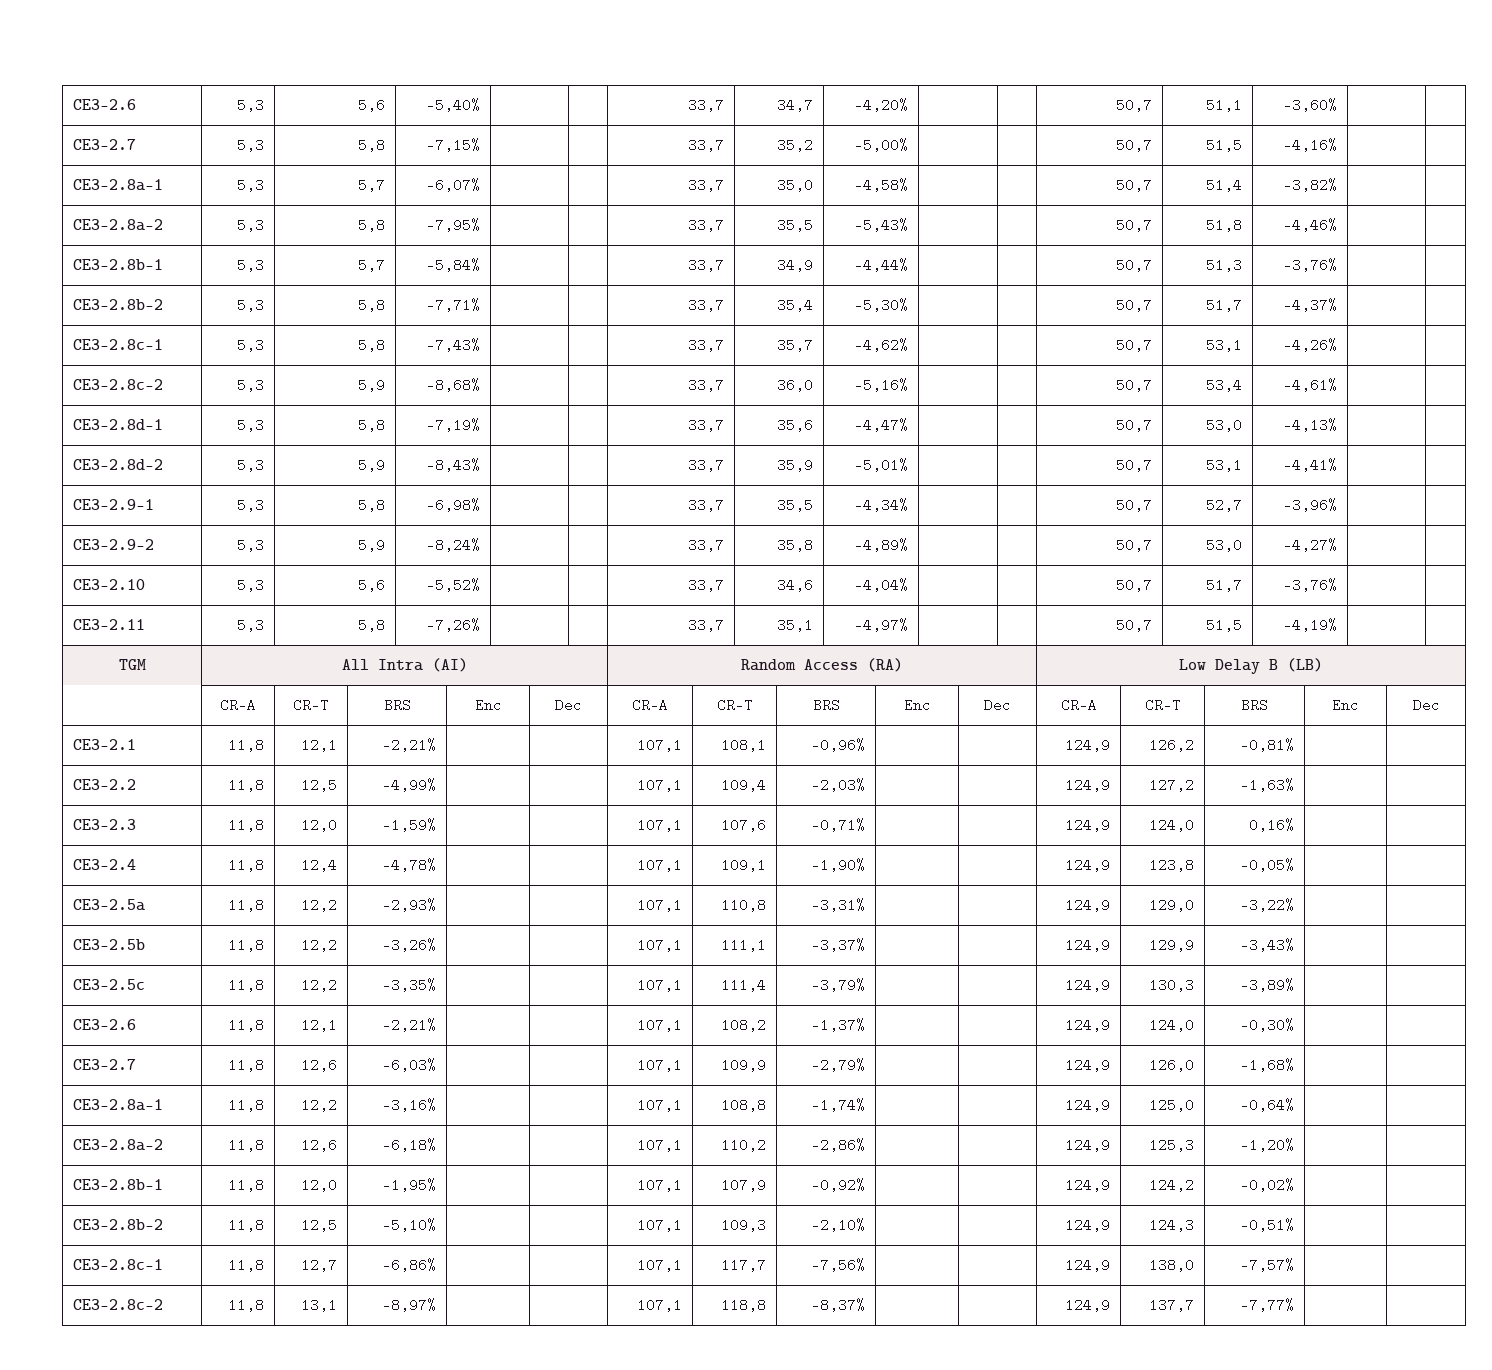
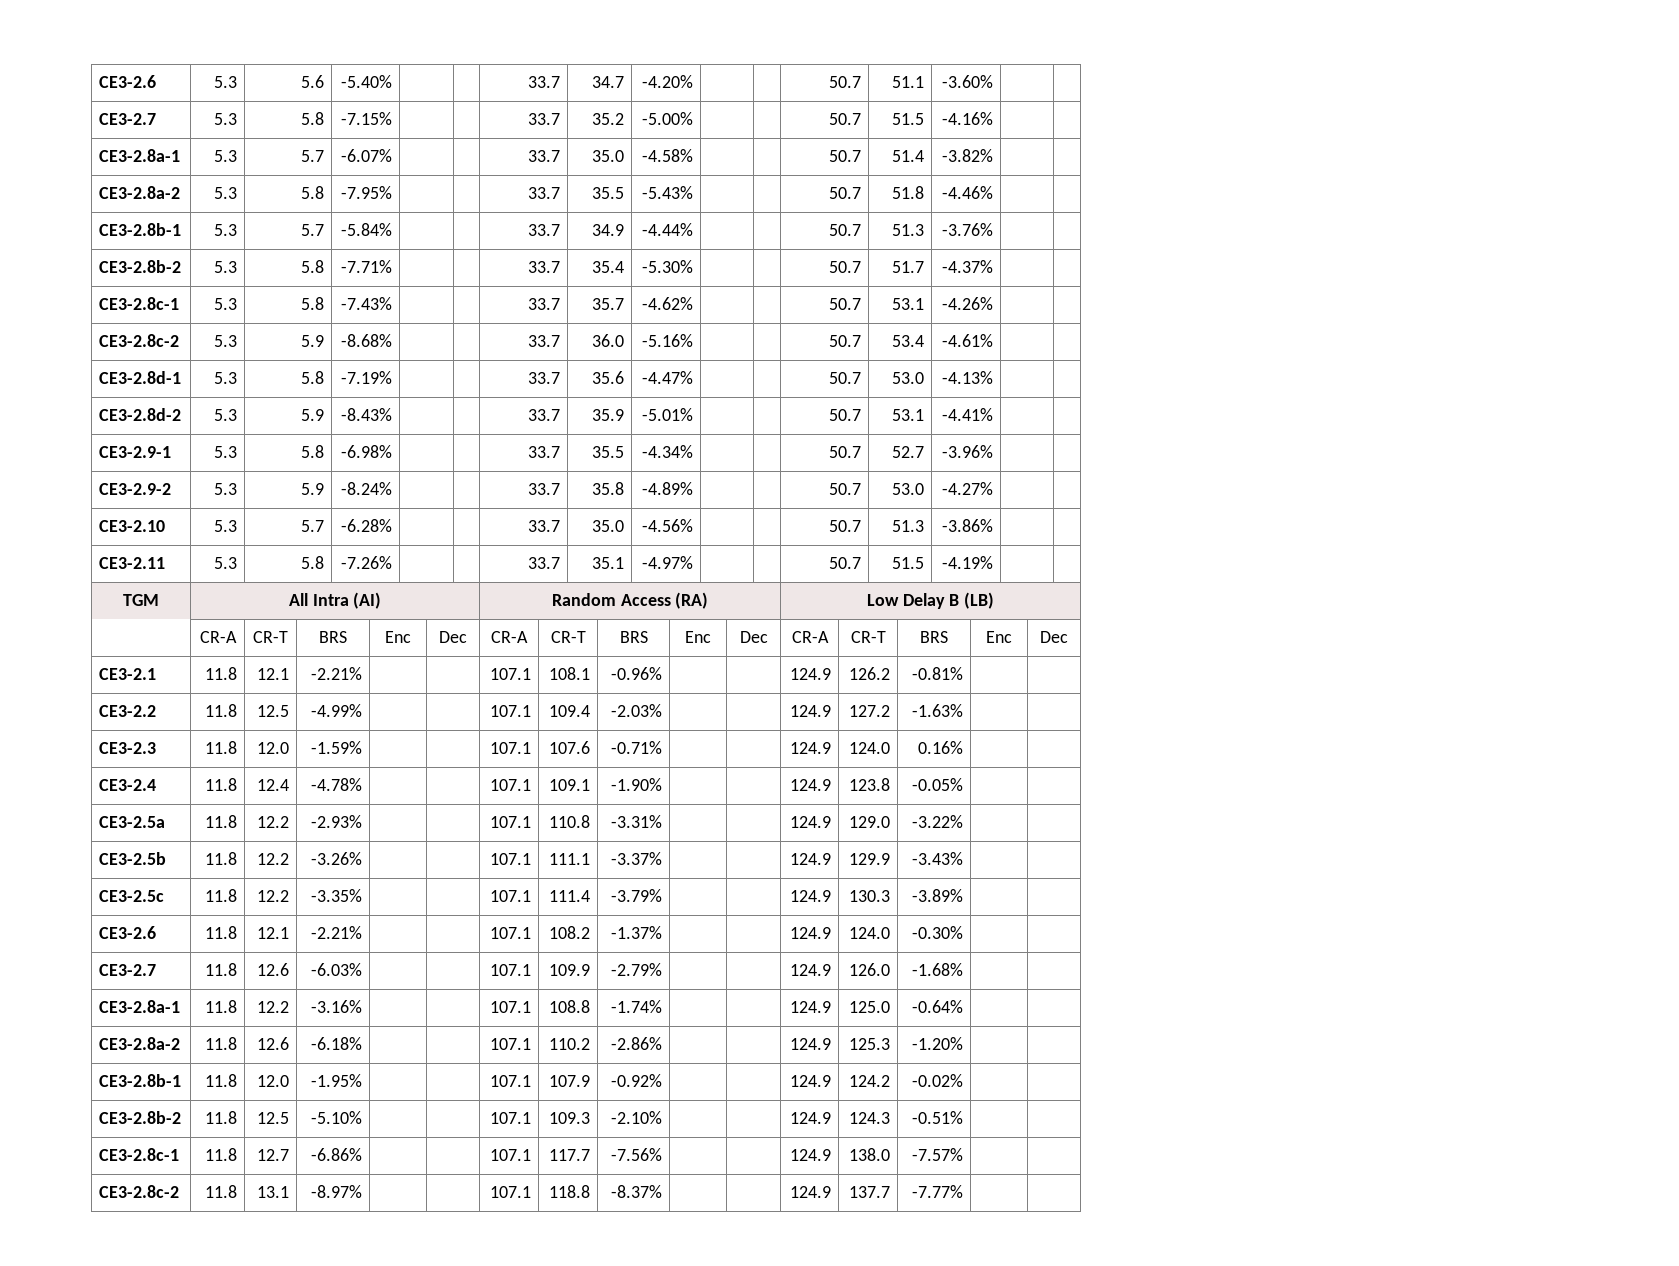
[73,99,137,110] [236,98,264,112] [357,98,385,112] [425,98,480,112] [687,98,724,112] [776,98,813,112] [853,98,908,112] [1115,98,1152,112] [1205,98,1242,112] [1282,98,1337,112] [73,139,137,150] [236,138,264,152] [357,138,385,152] [425,138,480,152] [687,138,724,152] [776,138,813,152] [853,138,908,152] [1115,138,1152,152] [1205,138,1242,152] [1282,138,1337,152] [73,179,164,191] [236,178,264,192] [357,178,385,192] [425,178,480,192] [687,178,724,192] [776,178,813,192] [853,178,908,192] [1115,178,1152,192] [1205,178,1242,192] [1282,178,1337,192] [73,219,164,231] [236,218,264,232] [357,218,385,232] [425,218,480,232] [687,218,724,232] [776,218,813,232] [853,218,908,232] [1115,218,1152,232] [1205,218,1242,232] [1282,218,1337,232] [73,259,164,270] [236,258,264,272] [357,258,385,272] [425,258,480,272] [687,258,724,272] [776,258,813,272] [853,258,908,272] [1115,258,1152,272] [1205,258,1242,272] [1282,258,1337,272] [73,299,164,310] [236,298,264,312] [357,298,385,312] [425,298,480,312] [687,298,724,312] [776,298,813,312] [853,298,908,312] [1115,298,1152,312] [1205,298,1242,312] [1282,298,1337,312] [73,339,164,350] [236,338,264,352] [357,338,385,352] [425,338,480,352] [687,338,724,352] [776,338,813,352] [853,338,908,352] [1115,338,1152,352] [1205,338,1242,352] [1282,338,1337,352] [73,379,164,390] [236,378,264,392] [357,378,385,392] [425,378,480,392] [687,378,724,392] [776,378,813,392] [853,378,908,392] [1115,378,1152,392] [1205,378,1242,392] [1282,378,1337,392] [73,419,164,430] [236,418,264,432] [357,418,385,432] [425,418,480,432] [687,418,724,432] [776,418,813,432] [853,418,908,432] [1115,418,1152,432] [1205,418,1242,432] [1282,418,1337,432] [73,459,164,470] [236,458,264,472] [357,458,385,472] [425,458,480,472] [687,458,724,472] [776,458,813,472] [853,458,908,472] [1115,458,1152,472] [1205,458,1242,472] [1282,458,1337,472] [73,499,155,510] [236,498,264,512] [357,498,385,512] [425,498,480,512] [687,498,724,512] [776,498,813,512] [853,498,908,512] [1115,498,1152,512] [1205,498,1242,512] [1282,498,1337,512] [73,539,155,550] [236,538,264,552] [357,538,385,552] [425,538,480,552] [687,538,724,552] [776,538,813,552] [853,538,908,552] [1115,538,1152,552] [1205,538,1242,552] [1282,538,1337,552] [73,579,146,590] [236,578,264,592] [357,578,385,592] [425,578,480,592] [687,578,724,592] [776,578,813,592] [853,578,908,592] [1115,578,1152,592] [1205,578,1242,592] [1282,578,1337,592] [73,619,146,630] [236,618,264,632] [357,618,385,632] [425,618,480,632] [687,618,724,632] [776,618,813,632] [853,618,908,632] [1115,618,1152,632] [1205,618,1242,632] [1282,618,1337,632] CE3-2.6 | 5,3 | 5,6 | -5,40% | | | 33,7 | 34,7 | -4,20% | | | 50,7 | 51,1 | -3,60% | | // CE3-2.7 | 5,3 | 5,8 | -7,15% | | | 33,7 | 35,2 | -5,00% | | | 50,7 | 51,5 | -4,16% | | // CE3-2.8a-1 | 5,3 | 5,7 | -6,07% | | | 33,7 | 35,0 | -4,58% | | | 50,7 | 51,4 | -3,82% | | // CE3-2.8a-2 | 5,3 | 5,8 | -7,95% | | | 33,7 | 35,5 | -5,43% | | | 50,7 | 51,8 | -4,46% | | // CE3-2.8b-1 | 5,3 | 5,7 | -5,84% | | | 33,7 | 34,9 | -4,44% | | | 50,7 | 51,3 | -3,76% | | // CE3-2.8b-2 | 5,3 | 5,8 | -7,71% | | | 33,7 | 35,4 | -5,30% | | | 50,7 | 51,7 | -4,37% | | // CE3-2.8c-1 | 5,3 | 5,8 | -7,43% | | | 33,7 | 35,7 | -4,62% | | | 50,7 | 53,1 | -4,26% | | // CE3-2.8c-2 | 5,3 | 5,9 | -8,68% | | | 33,7 | 36,0 | -5,16% | | | 50,7 | 53,4 | -4,61% | | // CE3-2.8d-1 | 5,3 | 5,8 | -7,19% | | | 33,7 | 35,6 | -4,47% | | | 50,7 | 53,0 | -4,13% | | // CE3-2.8d-2 | 5,3 | 5,9 | -8,43% | | | 33,7 | 35,9 | -5,01% | | | 50,7 | 53,1 | -4,41% | | // CE3-2.9-1 | 5,3 | 5,8 | -6,98% | | | 33,7 | 35,5 | -4,34% | | | 50,7 | 52,7 | -3,96% | | // CE3-2.9-2 | 5,3 | 5,9 | -8,24% | | | 33,7 | 35,8 | -4,89% | | | 50,7 | 53,0 | -4,27% | | // CE3-2.10 | 5,3 | 5,6 | -5,52% | | | 33,7 | 34,6 | -4,04% | | | 50,7 | 51,7 | -3,76% | | // CE3-2.11 | 5,3 | 5,8 | -7,26% | | | 33,7 | 35,1 | -4,97% | | | 50,7 | 51,5 | -4,19% -> [99,75,157,88] [213,76,237,88] [300,75,324,88] [340,75,392,88] [527,76,560,88] [591,76,624,88] [641,75,693,88] [828,76,861,88] [891,76,924,88] [941,75,993,88] [99,113,157,125] [213,113,237,125] [300,112,324,125] [340,112,392,125] [527,113,560,125] [591,113,624,125] [641,112,693,125] [828,113,861,125] [891,113,924,125] [941,112,993,125] [99,149,181,162] [213,150,237,162] [300,150,324,162] [340,149,392,162] [527,150,560,162] [591,150,624,162] [641,149,693,162] [828,150,861,162] [891,150,924,162] [941,149,993,162] [99,186,181,199] [213,187,237,199] [300,186,324,199] [340,186,392,199] [527,187,560,199] [591,187,624,199] [641,186,693,199] [828,187,861,199] [891,186,924,199] [941,186,993,199] [99,223,182,236] [213,224,237,236] [300,224,324,236] [340,223,392,236] [527,224,560,236] [591,224,624,236] [641,223,693,236] [828,224,861,236] [891,224,924,236] [941,223,993,236] [99,260,182,273] [213,261,237,273] [300,260,324,273] [340,260,392,273] [527,261,560,273] [591,261,624,273] [641,260,693,273] [828,261,861,273] [891,261,924,273] [941,260,993,273] [99,297,180,310] [213,298,237,310] [300,297,324,310] [340,297,392,310] [527,298,560,310] [591,298,624,310] [641,297,693,310] [828,298,861,310] [891,298,924,310] [941,297,993,310] [99,334,180,347] [213,335,237,347] [300,335,324,347] [340,334,392,347] [527,335,560,347] [591,334,624,347] [641,334,693,347] [828,335,861,347] [891,335,924,347] [941,334,993,347] [99,371,182,384] [213,372,237,384] [300,371,324,384] [340,371,392,384] [527,372,560,384] [591,371,624,384] [641,371,693,384] [828,372,861,384] [891,372,924,384] [941,371,993,384] [99,408,182,421] [213,409,237,421] [300,409,324,421] [340,408,392,421] [527,409,560,421] [591,409,624,421] [641,408,693,421] [828,409,861,421] [891,409,924,421] [941,408,993,421] [99,446,172,458] [213,446,237,458] [300,445,324,458] [340,445,392,458] [527,446,560,458] [591,446,624,458] [641,445,693,458] [828,446,861,458] [891,446,924,458] [941,445,993,458] [99,483,172,495] [213,483,237,495] [300,483,324,495] [340,482,392,495] [527,483,560,495] [591,482,624,495] [641,482,693,495] [828,483,861,495] [891,483,924,495] [941,482,993,495] [99,520,166,532] [213,520,237,532] [300,520,324,532] [340,519,392,532] [527,520,560,532] [591,520,624,532] [641,519,693,532] [828,520,861,532] [891,520,924,532] [941,519,993,532] [99,557,166,569] [213,557,237,569] [300,556,324,569] [340,556,392,569] [527,557,560,569] [591,557,624,569] [641,556,693,569] [828,557,861,569] [891,557,924,569] [941,556,993,569] CE3-2.6 | 5.3 | 5.6 | -5.40% | | | 33.7 | 34.7 | -4.20% | | | 50.7 | 51.1 | -3.60% | | // CE3-2.7 | 5.3 | 5.8 | -7.15% | | | 33.7 | 35.2 | -5.00% | | | 50.7 | 51.5 | -4.16% | | // CE3-2.8a-1 | 5.3 | 5.7 | -6.07% | | | 33.7 | 35.0 | -4.58% | | | 50.7 | 51.4 | -3.82% | | // CE3-2.8a-2 | 5.3 | 5.8 | -7.95% | | | 33.7 | 35.5 | -5.43% | | | 50.7 | 51.8 | -4.46% | | // CE3-2.8b-1 | 5.3 | 5.7 | -5.84% | | | 33.7 | 34.9 | -4.44% | | | 50.7 | 51.3 | -3.76% | | // CE3-2.8b-2 | 5.3 | 5.8 | -7.71% | | | 33.7 | 35.4 | -5.30% | | | 50.7 | 51.7 | -4.37% | | // CE3-2.8c-1 | 5.3 | 5.8 | -7.43% | | | 33.7 | 35.7 | -4.62% | | | 50.7 | 53.1 | -4.26% | | // CE3-2.8c-2 | 5.3 | 5.9 | -8.68% | | | 33.7 | 36.0 | -5.16% | | | 50.7 | 53.4 | -4.61% | | // CE3-2.8d-1 | 5.3 | 5.8 | -7.19% | | | 33.7 | 35.6 | -4.47% | | | 50.7 | 53.0 | -4.13% | | // CE3-2.8d-2 | 5.3 | 5.9 | -8.43% | | | 33.7 | 35.9 | -5.01% | | | 50.7 | 53.1 | -4.41% | | // CE3-2.9-1 | 5.3 | 5.8 | -6.98% | | | 33.7 | 35.5 | -4.34% | | | 50.7 | 52.7 | -3.96% | | // CE3-2.9-2 | 5.3 | 5.9 | -8.24% | | | 33.7 | 35.8 | -4.89% | | | 50.7 | 53.0 | -4.27% | | // CE3-2.10 | 5.3 | 5.7 | -6.28% | | | 33.7 | 35.0 | -4.56% | | | 50.7 | 51.3 | -3.86% | | // CE3-2.11 | 5.3 | 5.8 | -7.26% | | | 33.7 | 35.1 | -4.97% | | | 50.7 | 51.5 | -4.19%
[227,738,264,752] [300,738,337,752] [381,738,436,752] [636,738,682,752] [720,738,766,752] [810,738,865,752] [1064,738,1110,752] [1148,738,1194,752] [1239,738,1294,752] [73,779,137,790] [227,778,264,792] [300,778,337,792] [381,778,436,792] [636,778,682,792] [720,778,766,792] [810,778,865,792] [1064,778,1110,792] [1148,778,1194,792] [1239,778,1294,792] [73,819,137,830] [227,818,264,832] [300,818,337,832] [381,818,436,832] [636,818,682,832] [720,818,766,832] [810,818,865,832] [1064,818,1110,832] [1148,818,1194,832] [1248,818,1294,832] [73,859,137,870] [227,858,264,872] [300,858,337,872] [381,858,436,872] [636,858,682,872] [720,858,766,872] [810,858,865,872] [1064,858,1110,872] [1148,858,1194,872] [1239,858,1294,872] [73,899,146,911] [227,898,264,912] [300,898,337,912] [381,898,436,912] [636,898,682,912] [720,898,766,912] [810,898,865,912] [1064,898,1110,912] [1148,898,1194,912] [1239,898,1294,912] [73,939,146,950] [227,938,264,952] [300,938,337,952] [381,938,436,952] [636,938,682,952] [720,938,766,952] [810,938,865,952] [1064,938,1110,952] [1148,938,1194,952] [1239,938,1294,952] [73,979,146,990] [227,978,264,992] [300,978,337,992] [381,978,436,992] [636,978,682,992] [720,978,766,992] [810,978,865,992] [1064,978,1110,992] [1148,978,1194,992] [1239,978,1294,992] [73,1019,137,1030] [227,1018,264,1032] [300,1018,337,1032] [381,1018,436,1032] [636,1018,682,1032] [720,1018,766,1032] [810,1018,865,1032] [1064,1018,1110,1032] [1148,1018,1194,1032] [1239,1018,1294,1032] [73,1059,137,1070] [227,1058,264,1072] [300,1058,337,1072] [381,1058,436,1072] [636,1058,682,1072] [720,1058,766,1072] [810,1058,865,1072] [1064,1058,1110,1072] [1148,1058,1194,1072] [1239,1058,1294,1072] [73,1099,164,1111] [227,1098,264,1112] [300,1098,337,1112] [381,1098,436,1112] [636,1098,682,1112] [720,1098,766,1112] [810,1098,865,1112] [1064,1098,1110,1112] [1148,1098,1194,1112] [1239,1098,1294,1112] [73,1139,164,1151] [227,1138,264,1152] [300,1138,337,1152] [381,1138,436,1152] [636,1138,682,1152] [720,1138,766,1152] [810,1138,865,1152] [1064,1138,1110,1152] [1148,1138,1194,1152] [1239,1138,1294,1152] [73,1179,164,1190] [227,1178,264,1192] [300,1178,337,1192] [381,1178,436,1192] [636,1178,682,1192] [720,1178,766,1192] [810,1178,865,1192] [1064,1178,1110,1192] [1148,1178,1194,1192] [1239,1178,1294,1192] [73,1219,164,1230] [227,1218,264,1232] [300,1218,337,1232] [381,1218,436,1232] [636,1218,682,1232] [720,1218,766,1232] [810,1218,865,1232] [1064,1218,1110,1232] [1148,1218,1194,1232] [1239,1218,1294,1232] [73,1259,164,1270] [227,1258,264,1272] [300,1258,337,1272] [381,1258,436,1272] [636,1258,682,1272] [720,1258,766,1272] [810,1258,865,1272] [1064,1258,1110,1272] [1148,1258,1194,1272] [1239,1258,1294,1272] [73,1299,164,1310] [227,1298,264,1312] [300,1298,337,1312] [381,1298,436,1312] [636,1298,682,1312] [720,1298,766,1312] [810,1298,865,1312] [1064,1298,1110,1312] [1148,1298,1194,1312] [1239,1298,1294,1312] 11,8 | 12,1 | -2,21% | | | 107,1 | 108,1 | -0,96% | | | 124,9 | 126,2 | -0,81% | | // CE3-2.2 | 11,8 | 12,5 | -4,99% | | | 107,1 | 109,4 | -2,03% | | | 124,9 | 127,2 | -1,63% | | // CE3-2.3 | 11,8 | 12,0 | -1,59% | | | 107,1 | 107,6 | -0,71% | | | 124,9 | 124,0 | 0,16% | | // CE3-2.4 | 11,8 | 12,4 | -4,78% | | | 107,1 | 109,1 | -1,90% | | | 124,9 | 123,8 | -0,05% | | // CE3-2.5a | 11,8 | 12,2 | -2,93% | | | 107,1 | 110,8 | -3,31% | | | 124,9 | 129,0 | -3,22% | | // CE3-2.5b | 11,8 | 12,2 | -3,26% | | | 107,1 | 111,1 | -3,37% | | | 124,9 | 129,9 | -3,43% | | // CE3-2.5c | 11,8 | 12,2 | -3,35% | | | 107,1 | 111,4 | -3,79% | | | 124,9 | 130,3 | -3,89% | | // CE3-2.6 | 11,8 | 12,1 | -2,21% | | | 107,1 | 108,2 | -1,37% | | | 124,9 | 124,0 | -0,30% | | // CE3-2.7 | 11,8 | 12,6 | -6,03% | | | 107,1 | 109,9 | -2,79% | | | 124,9 | 126,0 | -1,68% | | // CE3-2.8a-1 | 11,8 | 12,2 | -3,16% | | | 107,1 | 108,8 | -1,74% | | | 124,9 | 125,0 | -0,64% | | // CE3-2.8a-2 | 11,8 | 12,6 | -6,18% | | | 107,1 | 110,2 | -2,86% | | | 124,9 | 125,3 | -1,20% | | // CE3-2.8b-1 | 11,8 | 12,0 | -1,95% | | | 107,1 | 107,9 | -0,92% | | | 124,9 | 124,2 | -0,02% | | // CE3-2.8b-2 | 11,8 | 12,5 | -5,10% | | | 107,1 | 109,3 | -2,10% | | | 124,9 | 124,3 | -0,51% | | // CE3-2.8c-1 | 11,8 | 12,7 | -6,86% | | | 107,1 | 117,7 | -7,56% | | | 124,9 | 138,0 | -7,57% | | // CE3-2.8c-2 | 11,8 | 13,1 | -8,97% | | | 107,1 | 118,8 | -8,37% | | | 124,9 | 137,7 | -7,77% -> [204,667,237,680] [256,668,289,680] [310,667,362,680] [489,668,531,680] [548,667,590,680] [610,667,662,680] [789,668,831,680] [848,667,890,680] [911,667,963,680] [99,705,157,717] [204,704,237,717] [256,705,289,717] [310,704,362,717] [489,705,531,717] [548,705,590,717] [610,704,662,717] [789,705,831,717] [848,705,890,717] [911,704,963,717] [99,742,157,754] [204,741,237,754] [256,742,289,754] [310,741,362,754] [489,742,531,754] [548,741,590,754] [610,741,662,754] [789,742,831,754] [848,742,890,754] [917,741,963,754] [99,779,157,791] [204,778,237,791] [256,779,289,791] [310,778,362,791] [489,779,531,791] [548,779,590,791] [610,778,662,791] [789,779,831,791] [848,778,890,791] [911,778,963,791] [99,816,166,828] [204,815,237,828] [256,816,289,828] [310,815,362,828] [489,816,531,828] [548,815,590,828] [610,815,662,828] [789,816,831,828] [848,816,890,828] [911,815,963,828] [99,852,167,865] [204,852,237,865] [256,853,289,865] [310,852,362,865] [489,853,531,865] [548,853,590,865] [610,852,662,865] [789,853,831,865] [848,853,890,865] [911,852,963,865] [99,890,165,902] [204,889,237,902] [256,890,289,902] [310,889,362,902] [489,890,531,902] [548,890,590,902] [610,889,662,902] [789,890,831,902] [848,890,890,902] [911,889,963,902] [99,926,157,939] [204,926,237,939] [256,927,289,939] [310,926,362,939] [489,927,531,939] [548,926,590,939] [610,926,662,939] [789,927,831,939] [848,927,890,939] [911,926,963,939] [99,964,157,976] [204,963,237,976] [256,963,289,976] [310,963,362,976] [489,964,531,976] [548,964,590,976] [610,963,662,976] [789,964,831,976] [848,963,890,976] [911,963,963,976] [99,1000,181,1013] [204,1000,237,1013] [256,1001,289,1013] [310,1000,362,1013] [489,1001,531,1013] [548,1000,590,1013] [610,1000,662,1013] [789,1001,831,1013] [848,1001,890,1013] [911,1000,963,1013] [99,1037,181,1050] [204,1037,237,1050] [256,1037,289,1050] [310,1037,362,1050] [489,1038,531,1050] [548,1038,590,1050] [610,1037,662,1050] [789,1038,831,1050] [848,1038,890,1050] [911,1037,963,1050] [99,1074,182,1087] [204,1074,237,1087] [256,1075,289,1087] [310,1074,362,1087] [489,1075,531,1087] [548,1075,590,1087] [610,1074,662,1087] [789,1075,831,1087] [848,1075,890,1087] [911,1074,963,1087] [99,1111,182,1124] [204,1111,237,1124] [256,1112,289,1124] [310,1111,362,1124] [489,1112,531,1124] [548,1112,590,1124] [610,1111,662,1124] [789,1112,831,1124] [848,1112,890,1124] [911,1111,963,1124] [99,1148,180,1161] [204,1148,237,1161] [256,1149,289,1161] [310,1148,362,1161] [489,1149,531,1161] [548,1149,590,1161] [610,1148,662,1161] [789,1149,831,1161] [848,1148,890,1161] [911,1148,963,1161] [99,1185,180,1198] [204,1185,237,1198] [256,1186,289,1198] [310,1185,362,1198] [489,1186,531,1198] [548,1185,590,1198] [610,1185,662,1198] [789,1186,831,1198] [848,1186,890,1198] [911,1185,963,1198] 11.8 | 12.1 | -2.21% | | | 107.1 | 108.1 | -0.96% | | | 124.9 | 126.2 | -0.81% | | // CE3-2.2 | 11.8 | 12.5 | -4.99% | | | 107.1 | 109.4 | -2.03% | | | 124.9 | 127.2 | -1.63% | | // CE3-2.3 | 11.8 | 12.0 | -1.59% | | | 107.1 | 107.6 | -0.71% | | | 124.9 | 124.0 | 0.16% | | // CE3-2.4 | 11.8 | 12.4 | -4.78% | | | 107.1 | 109.1 | -1.90% | | | 124.9 | 123.8 | -0.05% | | // CE3-2.5a | 11.8 | 12.2 | -2.93% | | | 107.1 | 110.8 | -3.31% | | | 124.9 | 129.0 | -3.22% | | // CE3-2.5b | 11.8 | 12.2 | -3.26% | | | 107.1 | 111.1 | -3.37% | | | 124.9 | 129.9 | -3.43% | | // CE3-2.5c | 11.8 | 12.2 | -3.35% | | | 107.1 | 111.4 | -3.79% | | | 124.9 | 130.3 | -3.89% | | // CE3-2.6 | 11.8 | 12.1 | -2.21% | | | 107.1 | 108.2 | -1.37% | | | 124.9 | 124.0 | -0.30% | | // CE3-2.7 | 11.8 | 12.6 | -6.03% | | | 107.1 | 109.9 | -2.79% | | | 124.9 | 126.0 | -1.68% | | // CE3-2.8a-1 | 11.8 | 12.2 | -3.16% | | | 107.1 | 108.8 | -1.74% | | | 124.9 | 125.0 | -0.64% | | // CE3-2.8a-2 | 11.8 | 12.6 | -6.18% | | | 107.1 | 110.2 | -2.86% | | | 124.9 | 125.3 | -1.20% | | // CE3-2.8b-1 | 11.8 | 12.0 | -1.95% | | | 107.1 | 107.9 | -0.92% | | | 124.9 | 124.2 | -0.02% | | // CE3-2.8b-2 | 11.8 | 12.5 | -5.10% | | | 107.1 | 109.3 | -2.10% | | | 124.9 | 124.3 | -0.51% | | // CE3-2.8c-1 | 11.8 | 12.7 | -6.86% | | | 107.1 | 117.7 | -7.56% | | | 124.9 | 138.0 | -7.57% | | // CE3-2.8c-2 | 11.8 | 13.1 | -8.97% | | | 107.1 | 118.8 | -8.37% | | | 124.9 | 137.7 | -7.77%

